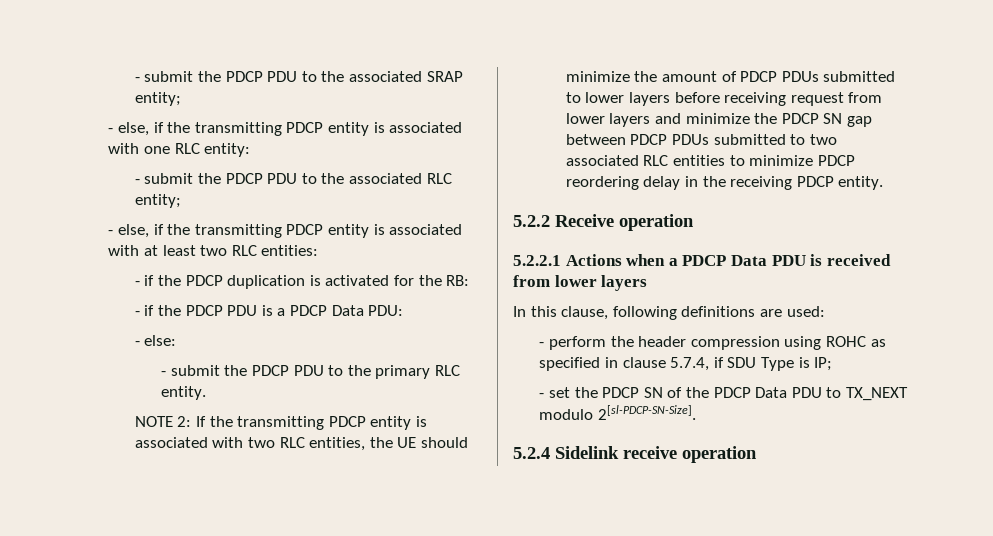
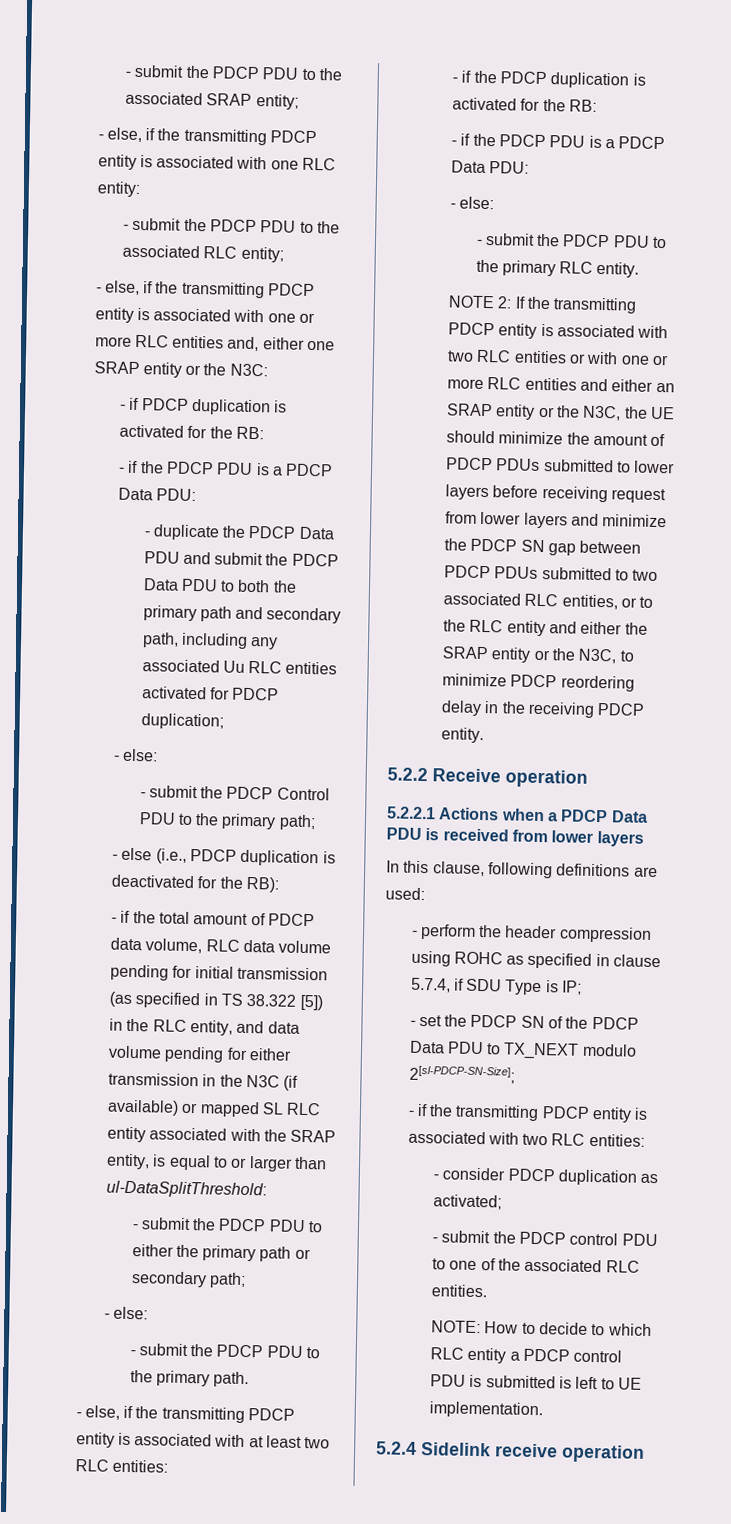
(181, 201) none -> [95,280,316,299] [94,307,316,324] [94,334,336,352] [93,361,268,378] [120,397,288,416] [119,424,264,440] [118,460,334,477] [118,487,197,502] [143,524,335,541] [143,551,339,567] [142,578,297,593] [142,605,342,624] [141,632,279,650] [141,659,338,675] [141,686,280,701] [140,713,224,730] [113,748,159,762] [139,785,330,801] [138,812,316,831] [112,847,336,867] [111,874,279,893] [111,910,315,927] [110,937,332,954] [110,964,328,981] [109,991,323,1011] [109,1018,300,1036] [108,1045,292,1063] [108,1072,299,1091] [107,1099,322,1118] [107,1126,337,1143] [106,1153,327,1172] [106,1180,268,1199] [131,1217,324,1233] [131,1244,311,1262] [130,1271,246,1288] [104,1306,149,1320] [129,1343,321,1359] [129,1370,250,1388] // - else, if the transmitting PDCP entity is associated with one or more RLC entities and, either one SRAP entity or the N3C: // - if PDCP duplication is activated for the RB: // - if the PDCP PDU is a PDCP Data PDU: // - duplicate the PDCP Data PDU and submit the PDCP Data PDU to both the primary path and secondary path, including any associated Uu RLC entities activated for PDCP duplication; // - else: // - submit the PDCP Control PDU to the primary path; // - else (i.e., PDCP duplication is deactivated for the RB): // - if the total amount of PDCP data volume, RLC data volume pending for initial transmission (as specified in TS 38.322 [5]) in the RLC entity, and data volume pending for either transmission in the N3C (if available) or mapped SL RLC entity associated with the SRAP entity, is equal to or larger than ul-DataSplitThreshold: // - submit the PDCP PDU to either the primary path or secondary path; // - else: // - submit the PDCP PDU to the primary path.
[309,437,366,451] entities, -> [513,350,669,366] [447,377,675,393] [447,403,622,421] entities or with one or more RLC entities and either an SRAP entity or the N3C,
[672,155,725,166] entities -> [561,594,654,610] [443,619,648,637] [442,646,617,664] entities, or to the RLC entity and either the SRAP entity or the N3C,
[597,405,696,420] 2[sl-PDCP-SN-Size]. -> [408,1065,515,1084] [407,1103,649,1123] [407,1130,645,1147] [433,1167,659,1186] [433,1194,503,1210] [432,1230,658,1247] [432,1258,640,1273] [431,1284,488,1298] [431,1320,652,1337] [430,1347,623,1364] [430,1374,642,1390] [429,1401,544,1419] 2[sl-PDCP-SN-Size]; // - if the transmitting PDCP entity is associated with two RLC entities: // - consider PDCP duplication as activated; // - submit the PDCP control PDU to one of the associated RLC entities. // NOTE: How to decide to which RLC entity a PDCP control PDU is submitted is left to UE implementation.

